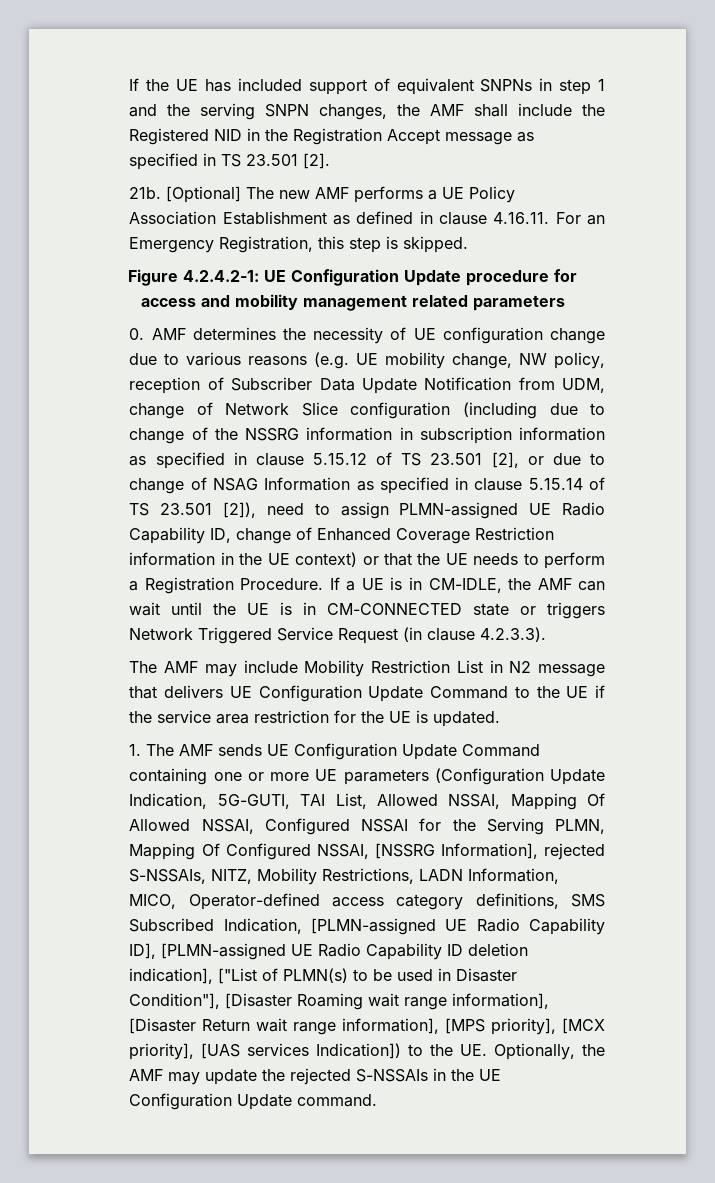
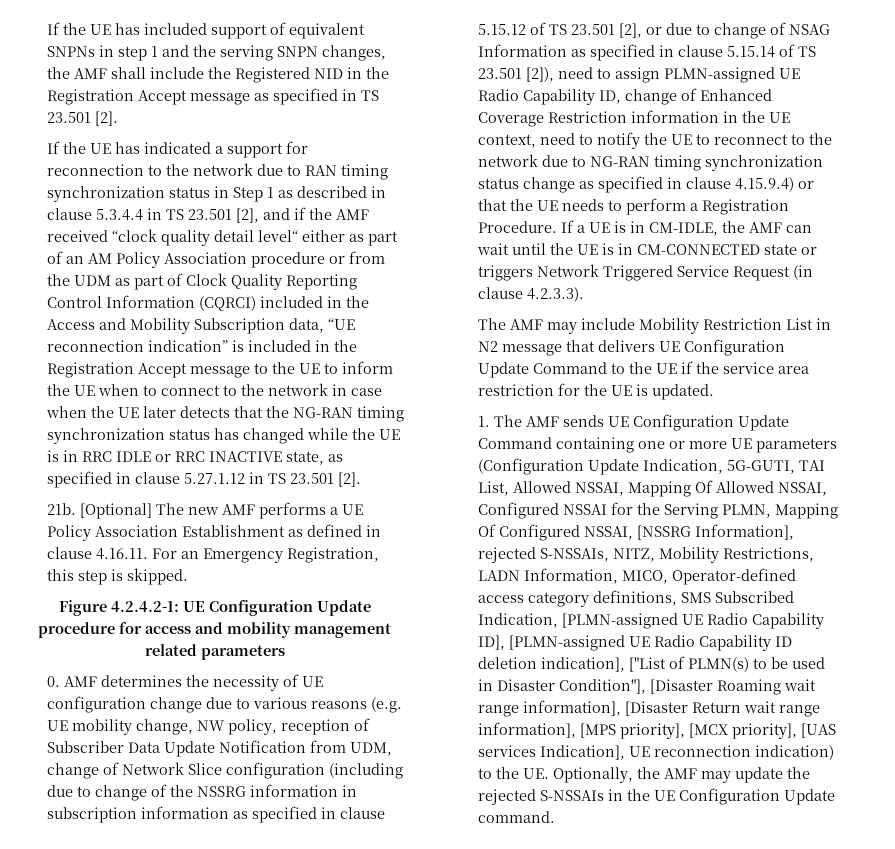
(331, 161) none -> [47,141,309,158] [47,163,389,180] [47,186,387,202] [47,207,370,223] [47,229,399,246] [47,251,386,268] [47,273,358,290] [47,295,370,311] [47,318,356,334] [47,340,358,352] [47,361,394,378] [47,383,383,396] [46,406,405,422] [47,428,401,444] [47,450,344,465] [47,471,362,488] // If the UE has indicated a support for reconnection to the network due to RAN timing synchronization status in Step 1 as described in clause 5.3.4.4 in TS 23.501 [2], and if the AMF received “clock quality detail level“ either as part of an AM Policy Association procedure or from the UDM as part of Clock Quality Reporting Control Information (CQRCI) included in the Access and Mobility Subscription data, “UE reconnection indication” is included in the Registration Accept message to the UE to inform the UE when to connect to the network in case when the UE later detects that the NG-RAN timing synchronization status has changed while the UE is in RRC IDLE or RRC INACTIVE state, as specified in clause 5.27.1.12 in TS 23.501 [2].
[295,552,358,567] context) -> [478,132,833,149] [478,154,824,171] [478,176,795,193] context, need to notify the UE to reconnect to the network due to NG-RAN timing synchronization status change as specified in clause 4.15.9.4)
[316,1043,402,1059] Indication]) -> [540,745,835,760] Indication], UE reconnection indication)

